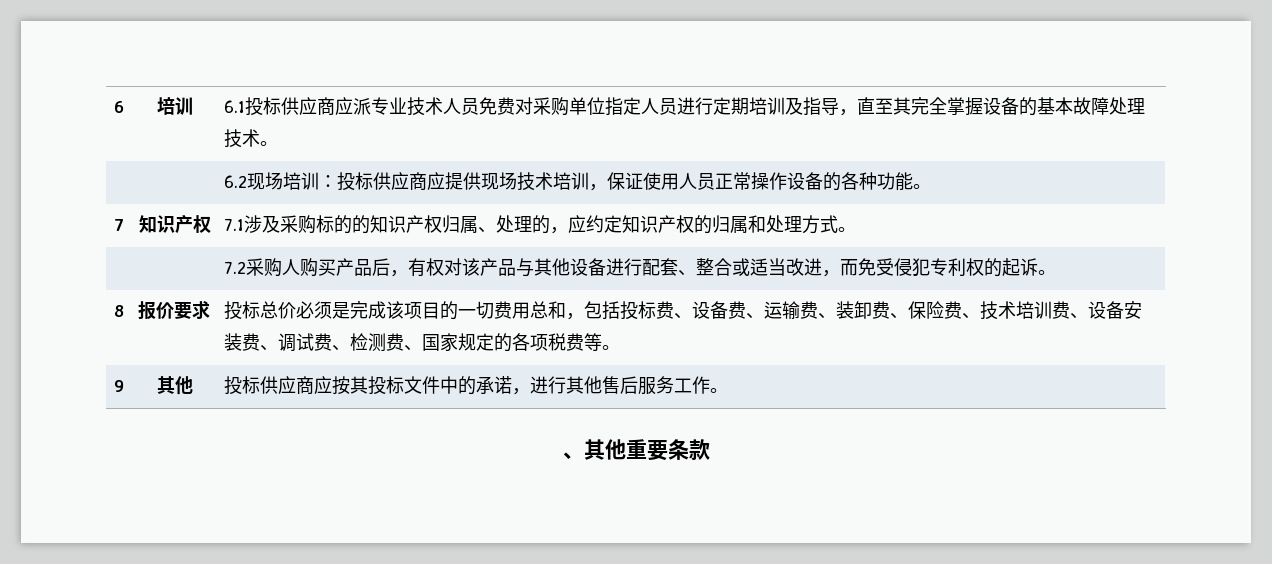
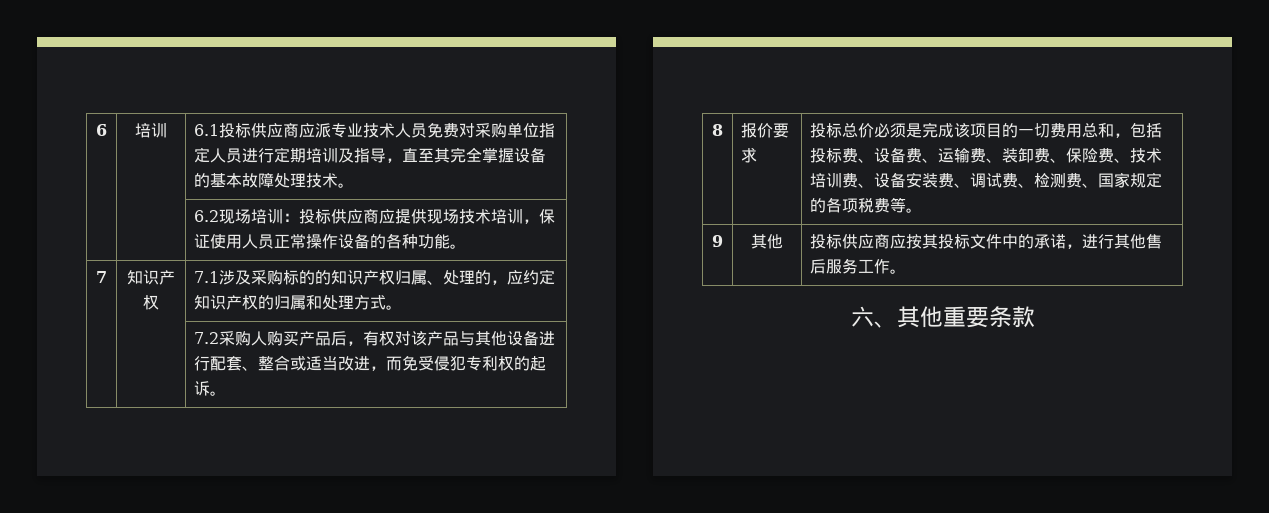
(729, 390) none -> [850,306,874,327] 六

